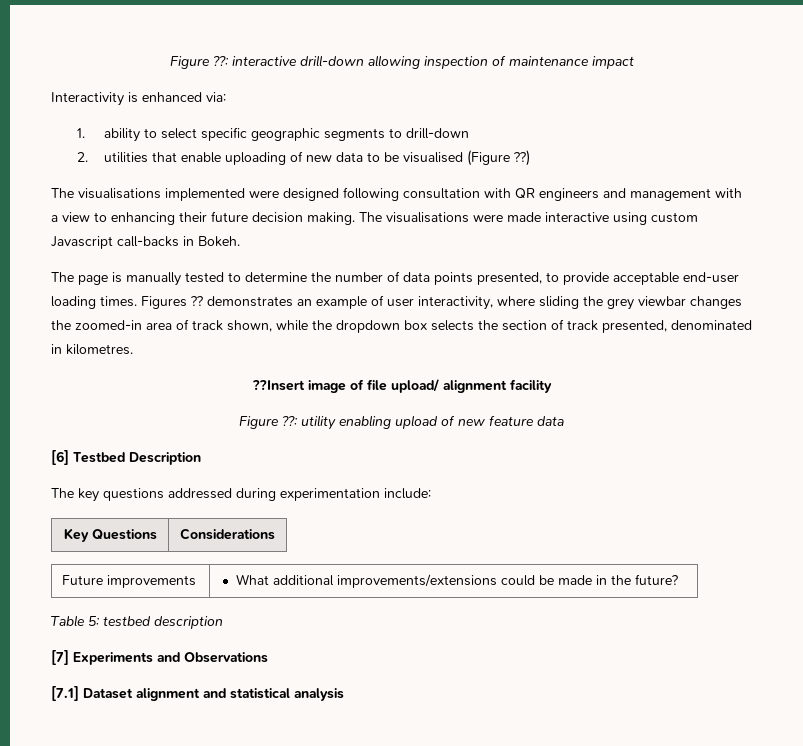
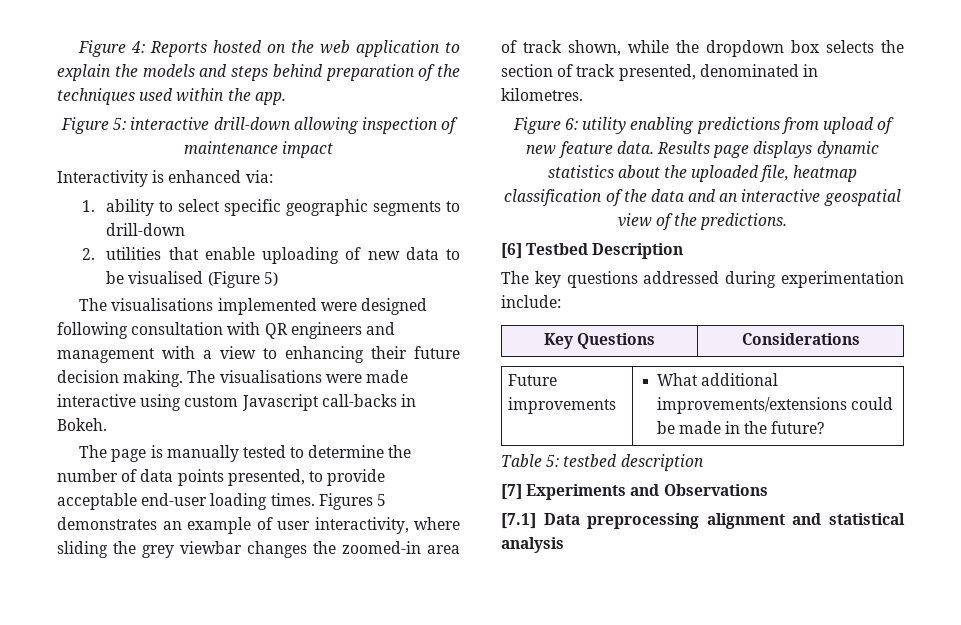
[169,55,229,69] Figure ??: -> [78,40,460,57] [57,64,460,81] [57,88,286,105] [60,117,127,134] Figure 4: Reports hosted on the web application to explain the models and steps behind preparation of the techniques used within the app. // Figure 5:
[512,150,530,166] ??) -> [263,272,278,286] 5)
[190,296,203,306] ?? -> [376,494,386,506] 5
[251,379,552,393] [239,415,298,429] // ??Insert image of file upload/ alignment facility // Figure ??: -> [512,117,579,134] // Figure 6:
(391, 422) none -> [696,117,819,134] predictions from
[537,416,564,426] data -> [616,141,879,158] [547,165,858,182] [504,189,901,206] [617,213,788,230] data. Results page displays dynamic statistics about the uploaded file, heatmap classification of the data and an interactive geospatial view of the predictions.
[83,688,133,699] Dataset -> [543,513,700,529] Data preprocessing

